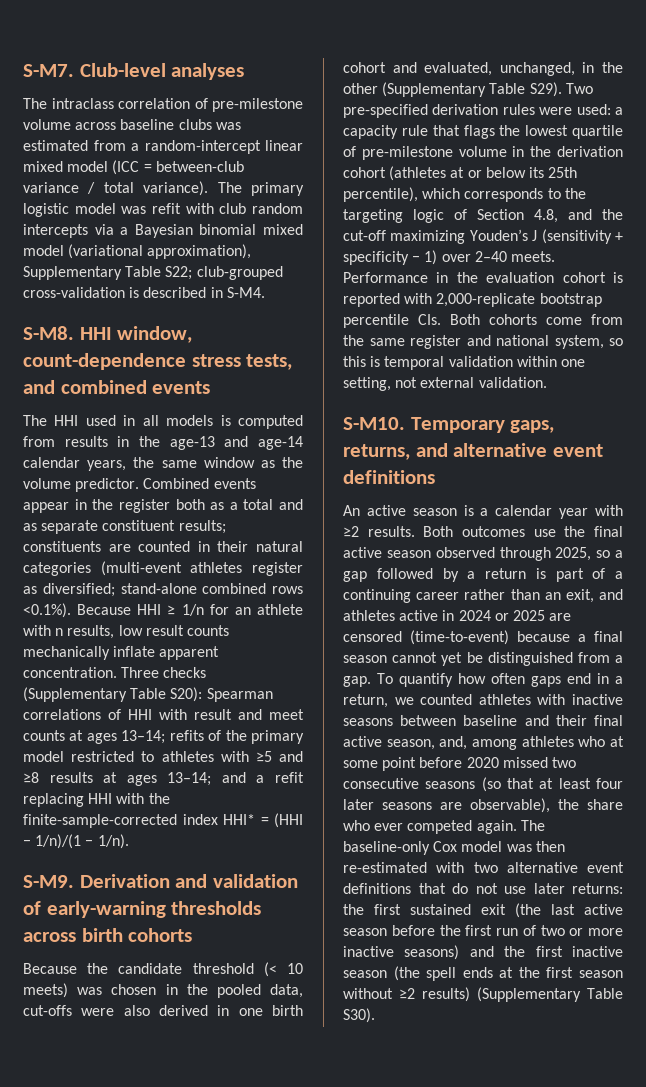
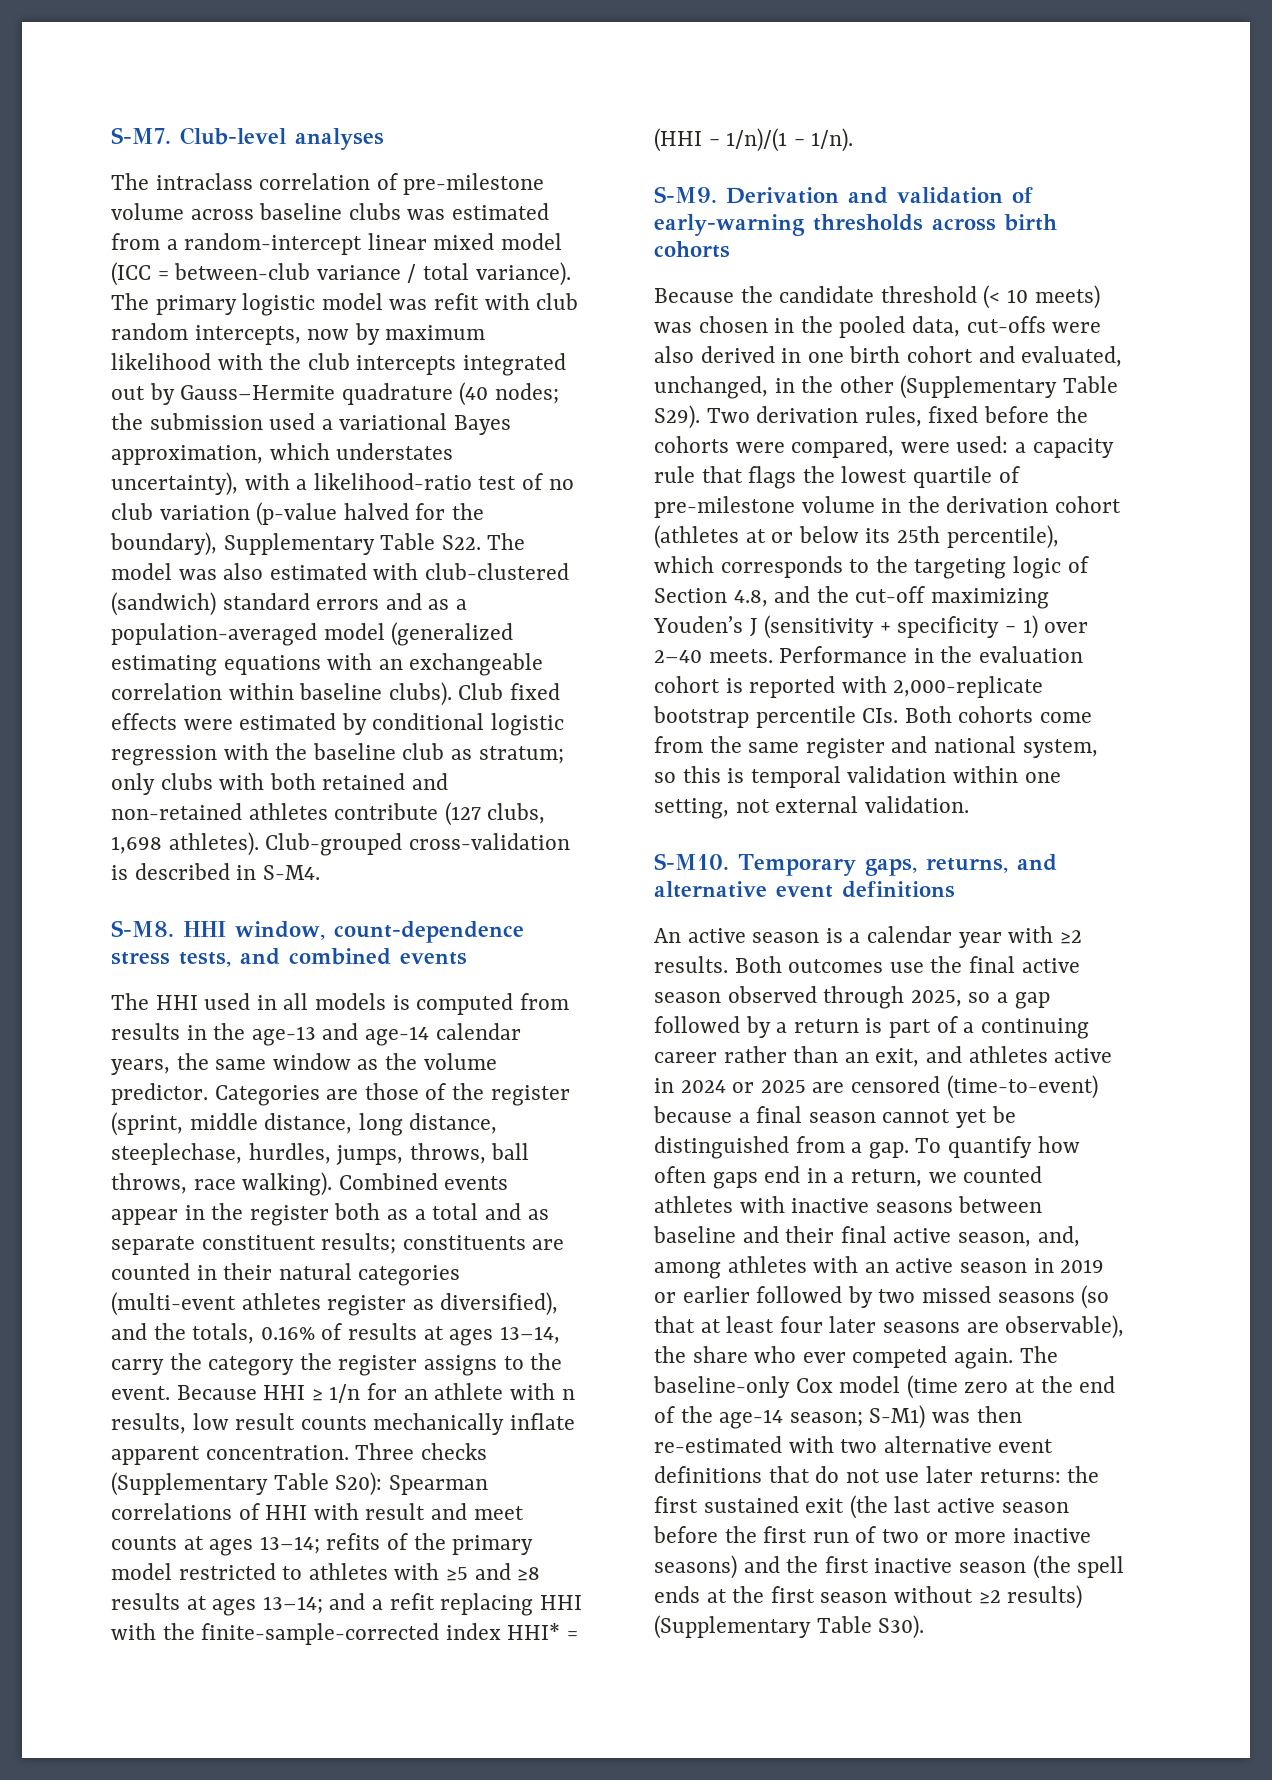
[23,224,303,238] [23,244,252,259] [23,266,283,280] intercepts via a Bayesian binomial mixed model (variational approximation), Supplementary Table S22; club-grouped -> [194,323,486,345] [111,353,567,376] [111,382,560,406] [111,413,512,435] [111,443,454,465] [111,472,574,496] [111,502,485,526] [110,532,526,556] [111,563,570,580] [111,592,468,616] [111,622,514,646] [111,653,544,676] [111,682,561,706] [111,713,565,736] [111,743,564,766] [111,773,449,795] [111,802,546,826] [111,832,403,856] intercepts, now by maximum likelihood with the club intercepts integrated out by Gauss–Hermite quadrature (40 nodes; the submission used a variational Bayes approximation, which understates uncertainty), with a likelihood-ratio test of no club variation (p-value halved for the boundary), Supplementary Table S22. The model was also estimated with club-clustered (sandwich) standard errors and as a population-averaged model (generalized estimating equations with an exchangeable correlation within baseline clubs). Club fixed effects were estimated by conditional logistic regression with the baseline club as stratum; only clubs with both retained and non-retained athletes contribute (127 clubs, 1,698 athletes). Club-grouped
(140, 485) none -> [214,1083,570,1106] [111,1112,498,1136] [111,1143,530,1165] [111,1172,333,1196] Categories are those of the register (sprint, middle distance, long distance, steeplechase, hurdles, jumps, throws, ball throws, race walking).
[42,583,303,597] [23,603,71,618] diversified; stand-alone combined rows <0.1%). -> [440,1292,559,1316] [111,1323,560,1346] [111,1353,563,1376] [111,1386,170,1400] diversified), and the totals, 0.16% of results at ages 13–14, carry the category the register assigns to the event.
[343,104,535,118] pre-specified derivation rules -> [756,406,1088,427] [654,436,895,458] derivation rules, fixed before the cohorts were compared,
[578,736,624,747] [343,757,576,771] [343,778,419,789] who at some point before 2020 missed two consecutive -> [813,1256,1105,1273] [654,1286,992,1308] with an active season in 2019 or earlier followed by two missed
(503, 846) none -> [906,1375,1116,1399] [654,1405,926,1429] (time zero at the end of the age-14 season; S-M1)

